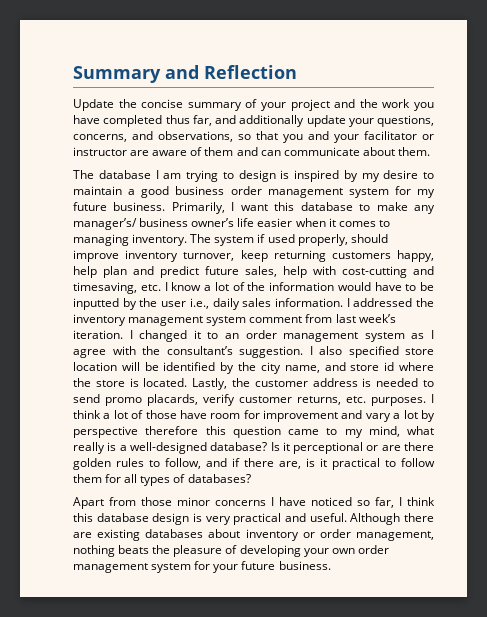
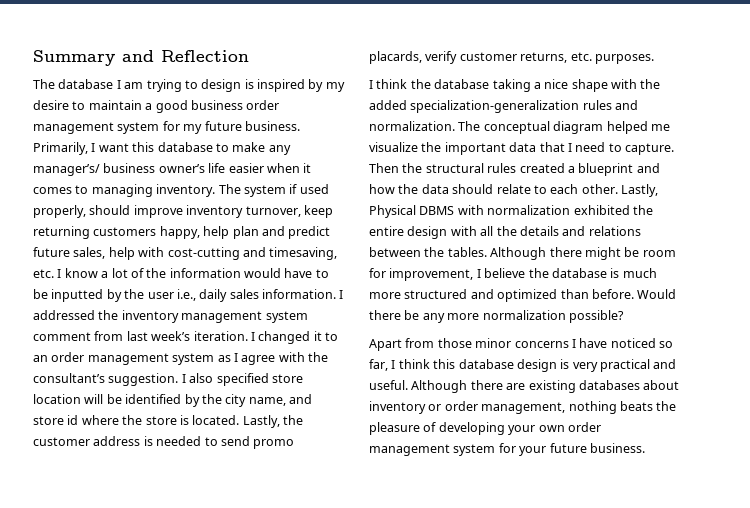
[73,99,435,111] [73,115,434,127] [73,131,434,143] [73,147,430,156] // Update the concise summary of your project and the work you have completed thus far, and additionally update your questions, concerns, and observations, so that you and your facilitator or instructor are aware of them and can communicate about them. -> (249, 56) none
[431,394,434,403] [73,410,435,422] [73,426,434,438] [73,442,435,454] [73,458,435,470] [73,474,251,486] I think a lot of those have room for improvement and vary a lot by perspective therefore this question came to my mind, what really is a well-designed database? Is it perceptional or are there golden rules to follow, and if there are, is it practical to follow them for all types of databases? -> [369,79,661,92] [369,100,639,113] [369,121,670,134] [369,142,674,155] [369,163,660,176] [369,184,658,197] [369,205,653,218] [369,226,641,239] [369,247,676,260] [369,268,657,281] [369,289,677,302] [369,310,624,323] // I think the database taking a nice shape with the added specialization-generalization rules and normalization. The conceptual diagram helped me visualize the important data that I need to capture. Then the structural rules created a blueprint and how the data should relate to each other. Lastly, Physical DBMS with normalization exhibited the entire design with all the details and relations between the tables. Although there might be room for improvement, I believe the database is much more structured and optimized than before. Would there be any more normalization possible?

